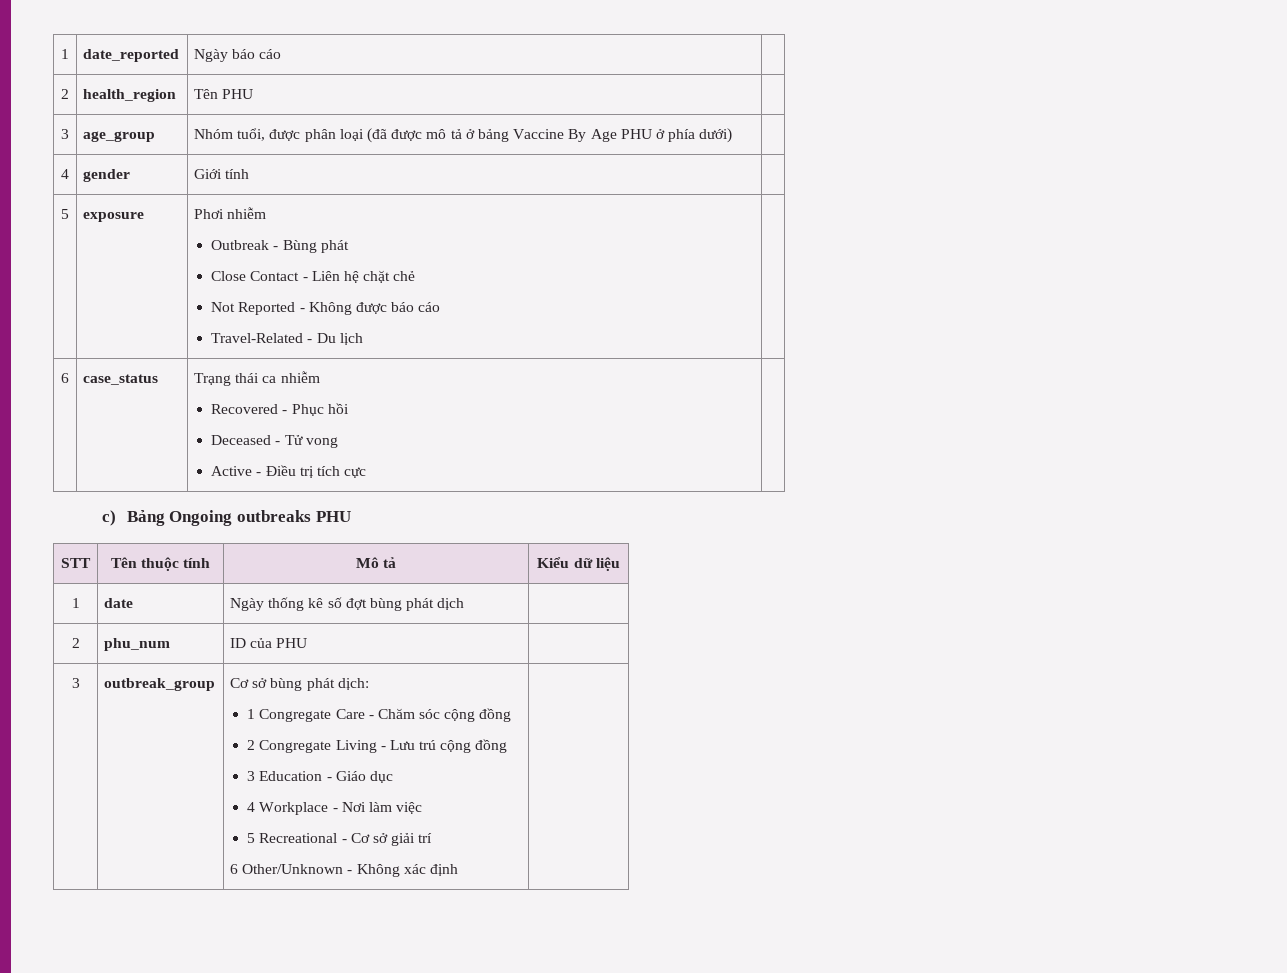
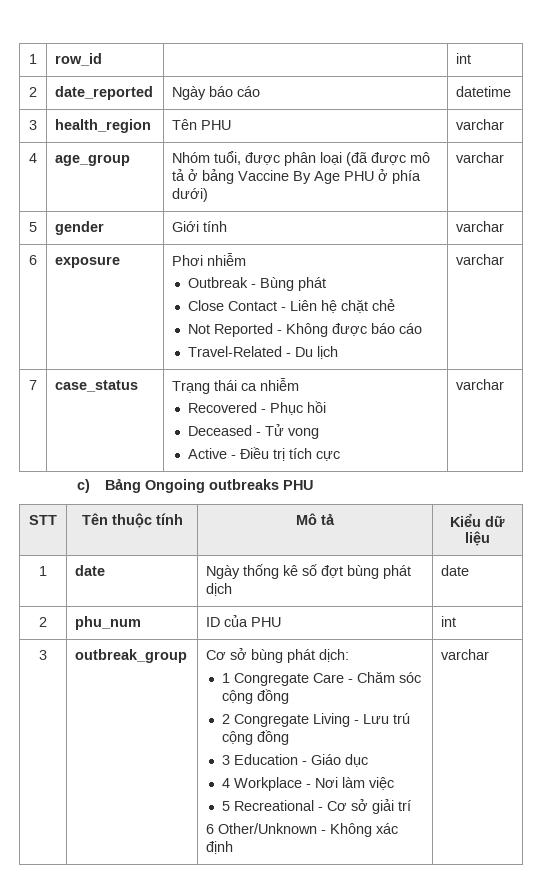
[61,49,69,59] 1 -> [29,54,37,64] [55,53,103,66] [456,53,472,64] [29,87,37,97] 1 | row_id | | int // 2
[61,89,69,99] // 2 -> [456,86,512,97] [29,120,37,130] datetime // 3
[61,129,69,139] // 3 -> [456,119,505,130] [29,153,37,163] varchar // 4
[61,169,69,179] // 4 -> [456,152,505,163] [29,222,37,232] varchar // 5
[61,209,69,219] // 5 -> [456,221,505,232] [29,255,37,265] varchar // 6
[61,373,69,383] // 6 -> [456,254,505,265] [29,380,37,390] varchar // 7
(367, 472) none -> [456,379,505,390] varchar
(465, 604) none -> [441,565,470,576] date
(308, 643) none -> [441,616,457,627] int
(459, 870) none -> [441,649,490,660] varchar

